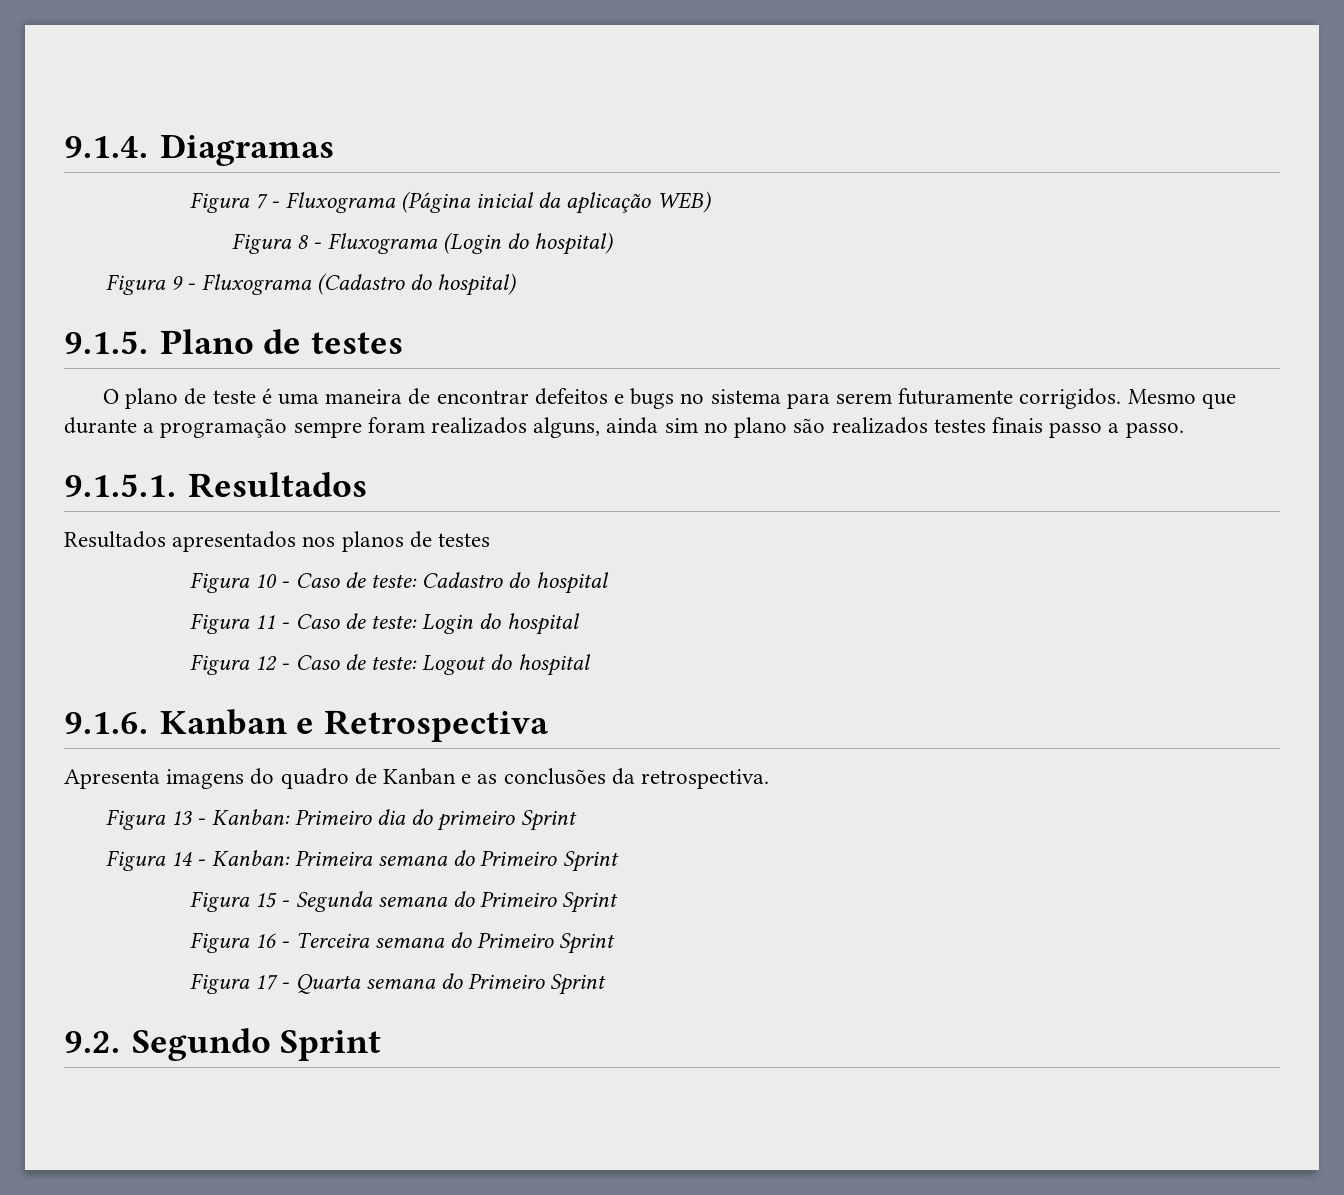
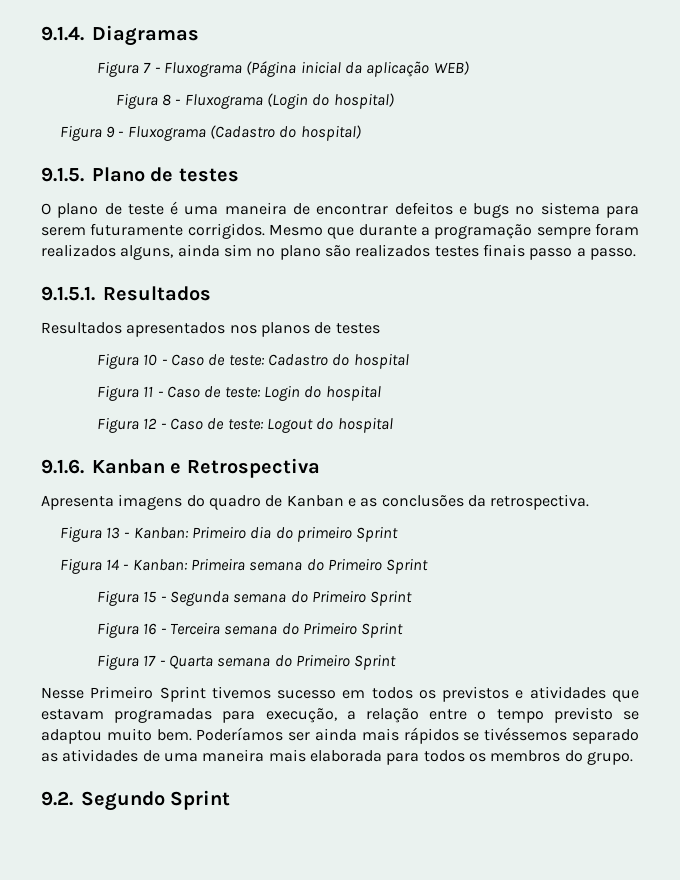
(607, 984) none -> [41,686,639,702] [41,707,639,723] [41,727,639,744] [41,749,633,765] // Nesse Primeiro Sprint tivemos sucesso em todos os previstos e atividades que estavam programadas para execução, a relação entre o tempo previsto se adaptou muito bem. Poderíamos ser ainda mais rápidos se tivéssemos separado as atividades de uma maneira mais elaborada para todos os membros do grupo.

